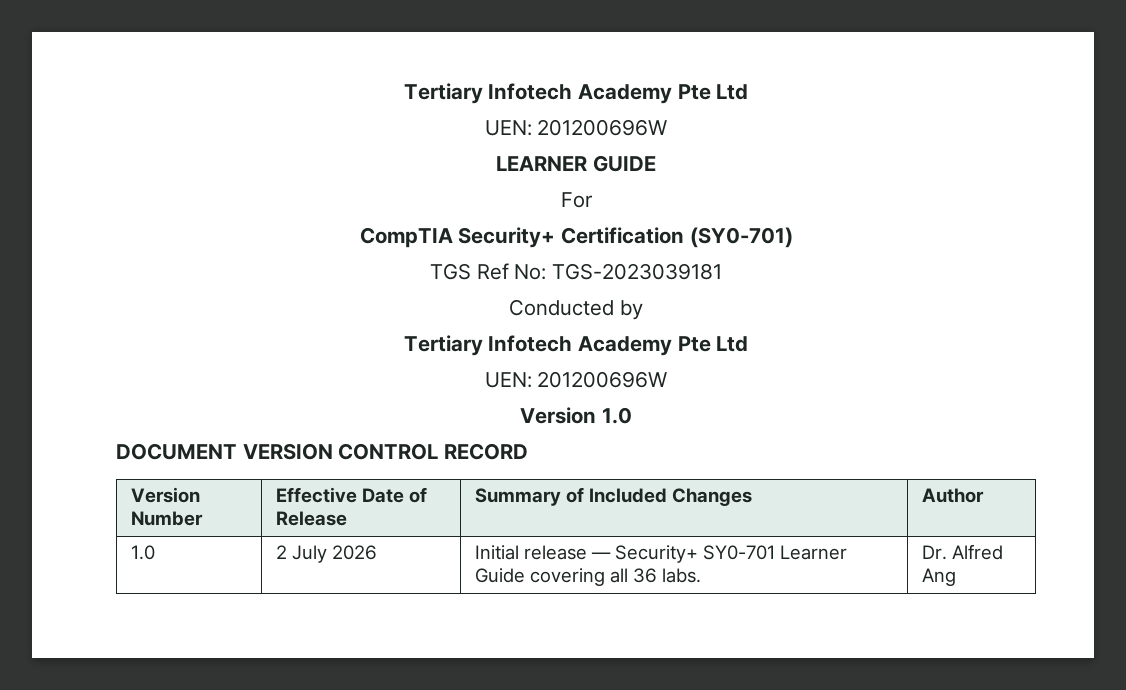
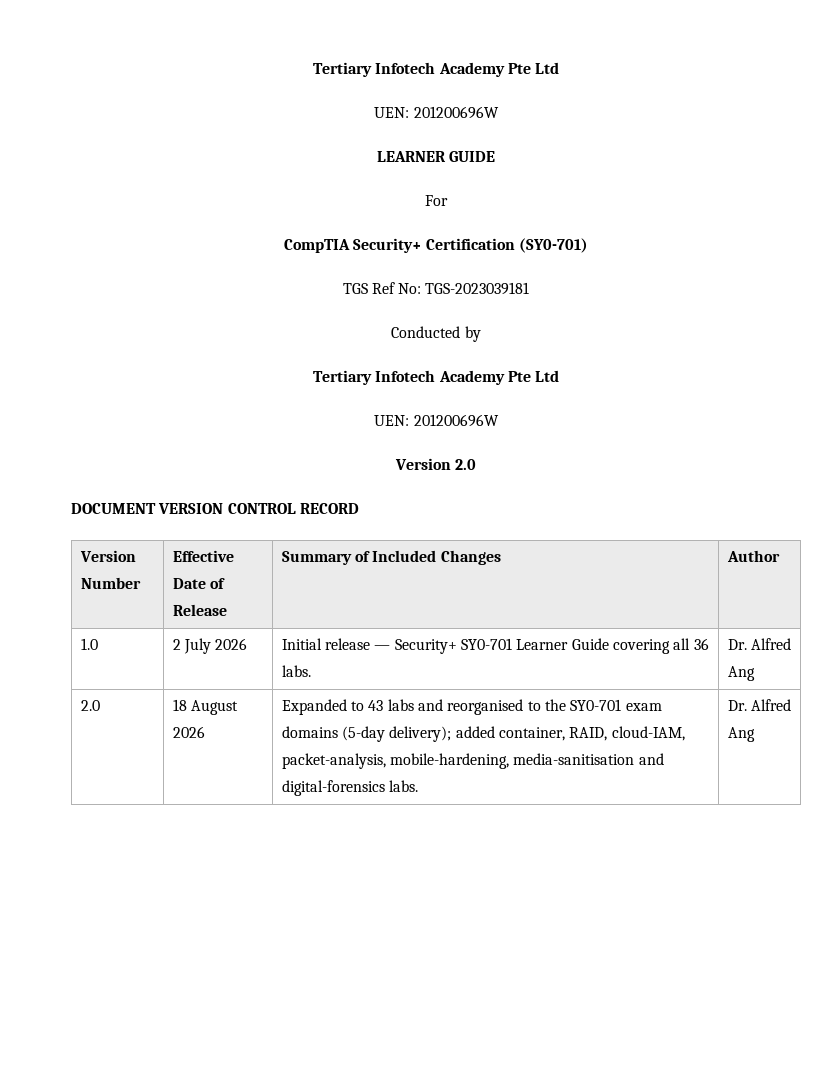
[601,407,632,424] 1.0 -> [455,459,477,470] 2.0
(956, 577) none -> [80,700,100,711] [172,699,239,715] [172,726,205,738] [281,699,662,715] [281,726,685,742] [281,753,664,769] [281,780,419,796] [727,699,792,711] [727,727,755,742] // 2.0 | 18 August 2026 | Expanded to 43 labs and reorganised to the SY0-701 exam domains (5-day delivery); added container, RAID, cloud-IAM, packet-analysis, mobile-hardening, media-sanitisation and digital-forensics labs. | Dr. Alfred Ang

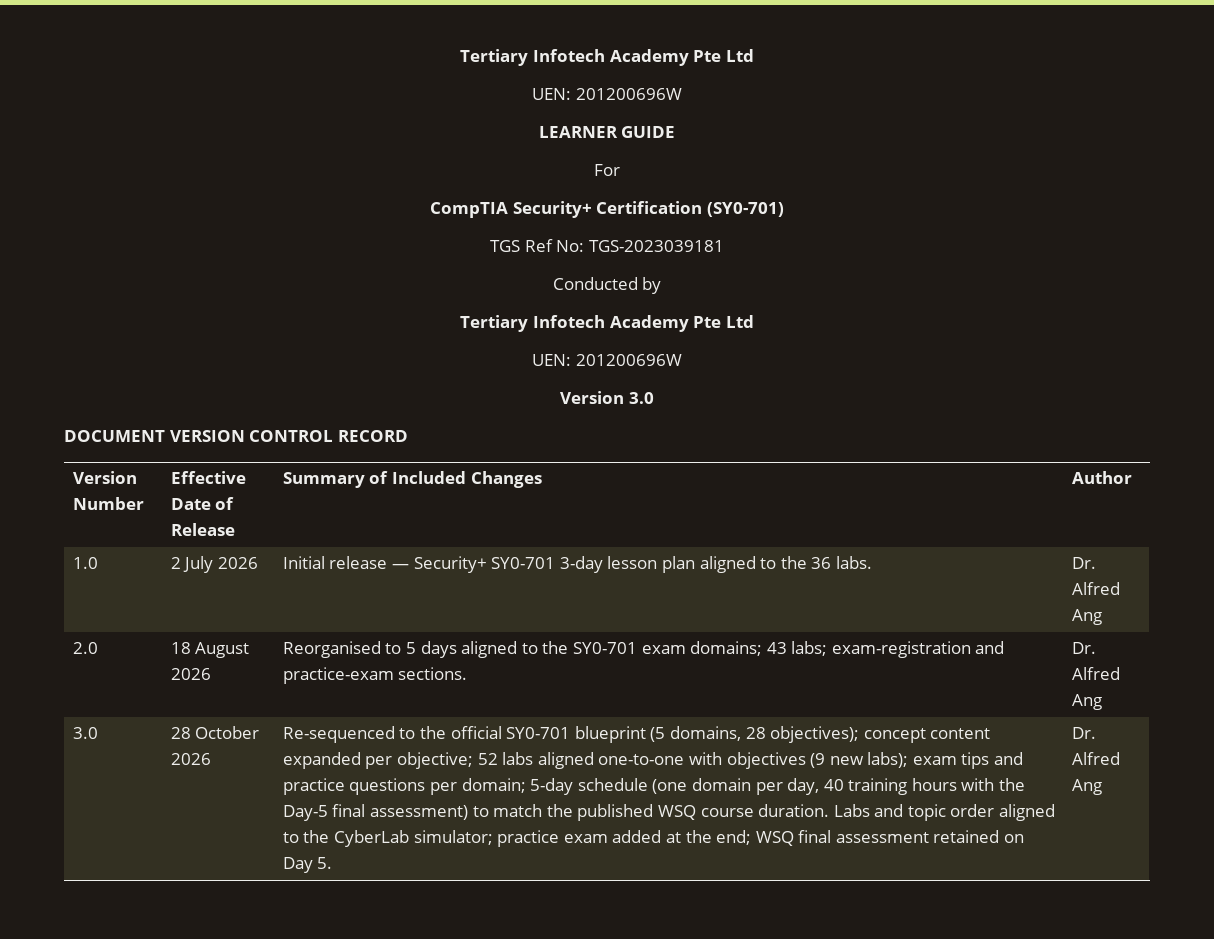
[455,459,477,470] 2.0 -> [628,392,654,404] 3.0
[516,638,691,654] Learner Guide covering all -> [559,556,807,573] 3-day lesson plan aligned to the
[281,699,662,715] [281,726,685,742] [281,753,664,769] [281,780,419,796] Expanded to 43 labs and reorganised to the SY0-701 exam domains (5-day delivery); added container, RAID, cloud-IAM, packet-analysis, mobile-hardening, media-sanitisation and digital-forensics labs. -> [282,641,1005,658] [282,667,468,684] [1071,642,1096,654] [1071,667,1120,680] [1071,694,1102,710] [72,727,98,739] [170,726,260,739] [170,753,211,765] [282,726,991,743] [282,752,1024,769] [282,778,1026,795] [282,804,1056,821] [282,830,1025,847] [282,857,333,873] Reorganised to 5 days aligned to the SY0-701 exam domains; 43 labs; exam-registration and practice-exam sections. | Dr. Alfred Ang // 3.0 | 28 October 2026 | Re-sequenced to the official SY0-701 blueprint (5 domains, 28 objectives); concept content expanded per objective; 52 labs aligned one-to-one with objectives (9 new labs); exam tips and practice questions per domain; 5-day schedule (one domain per day, 40 training hours with the Day-5 final assessment) to match the published WSQ course duration. Labs and topic order aligned to the CyberLab simulator; practice exam added at the end; WSQ final assessment retained on Day 5.

